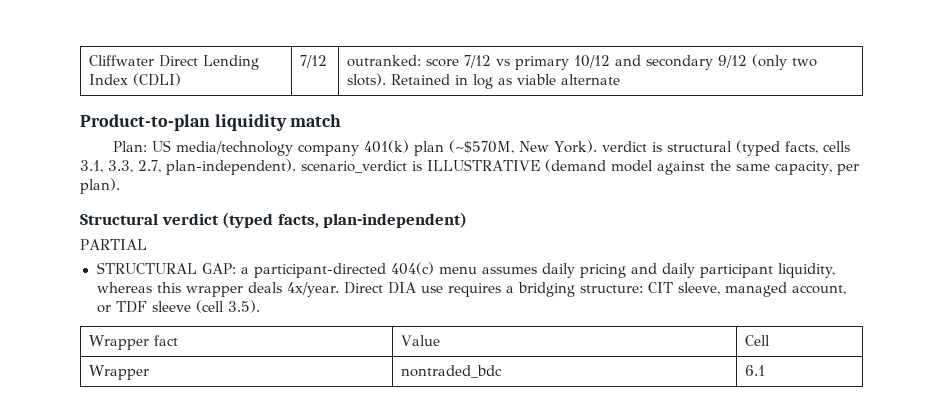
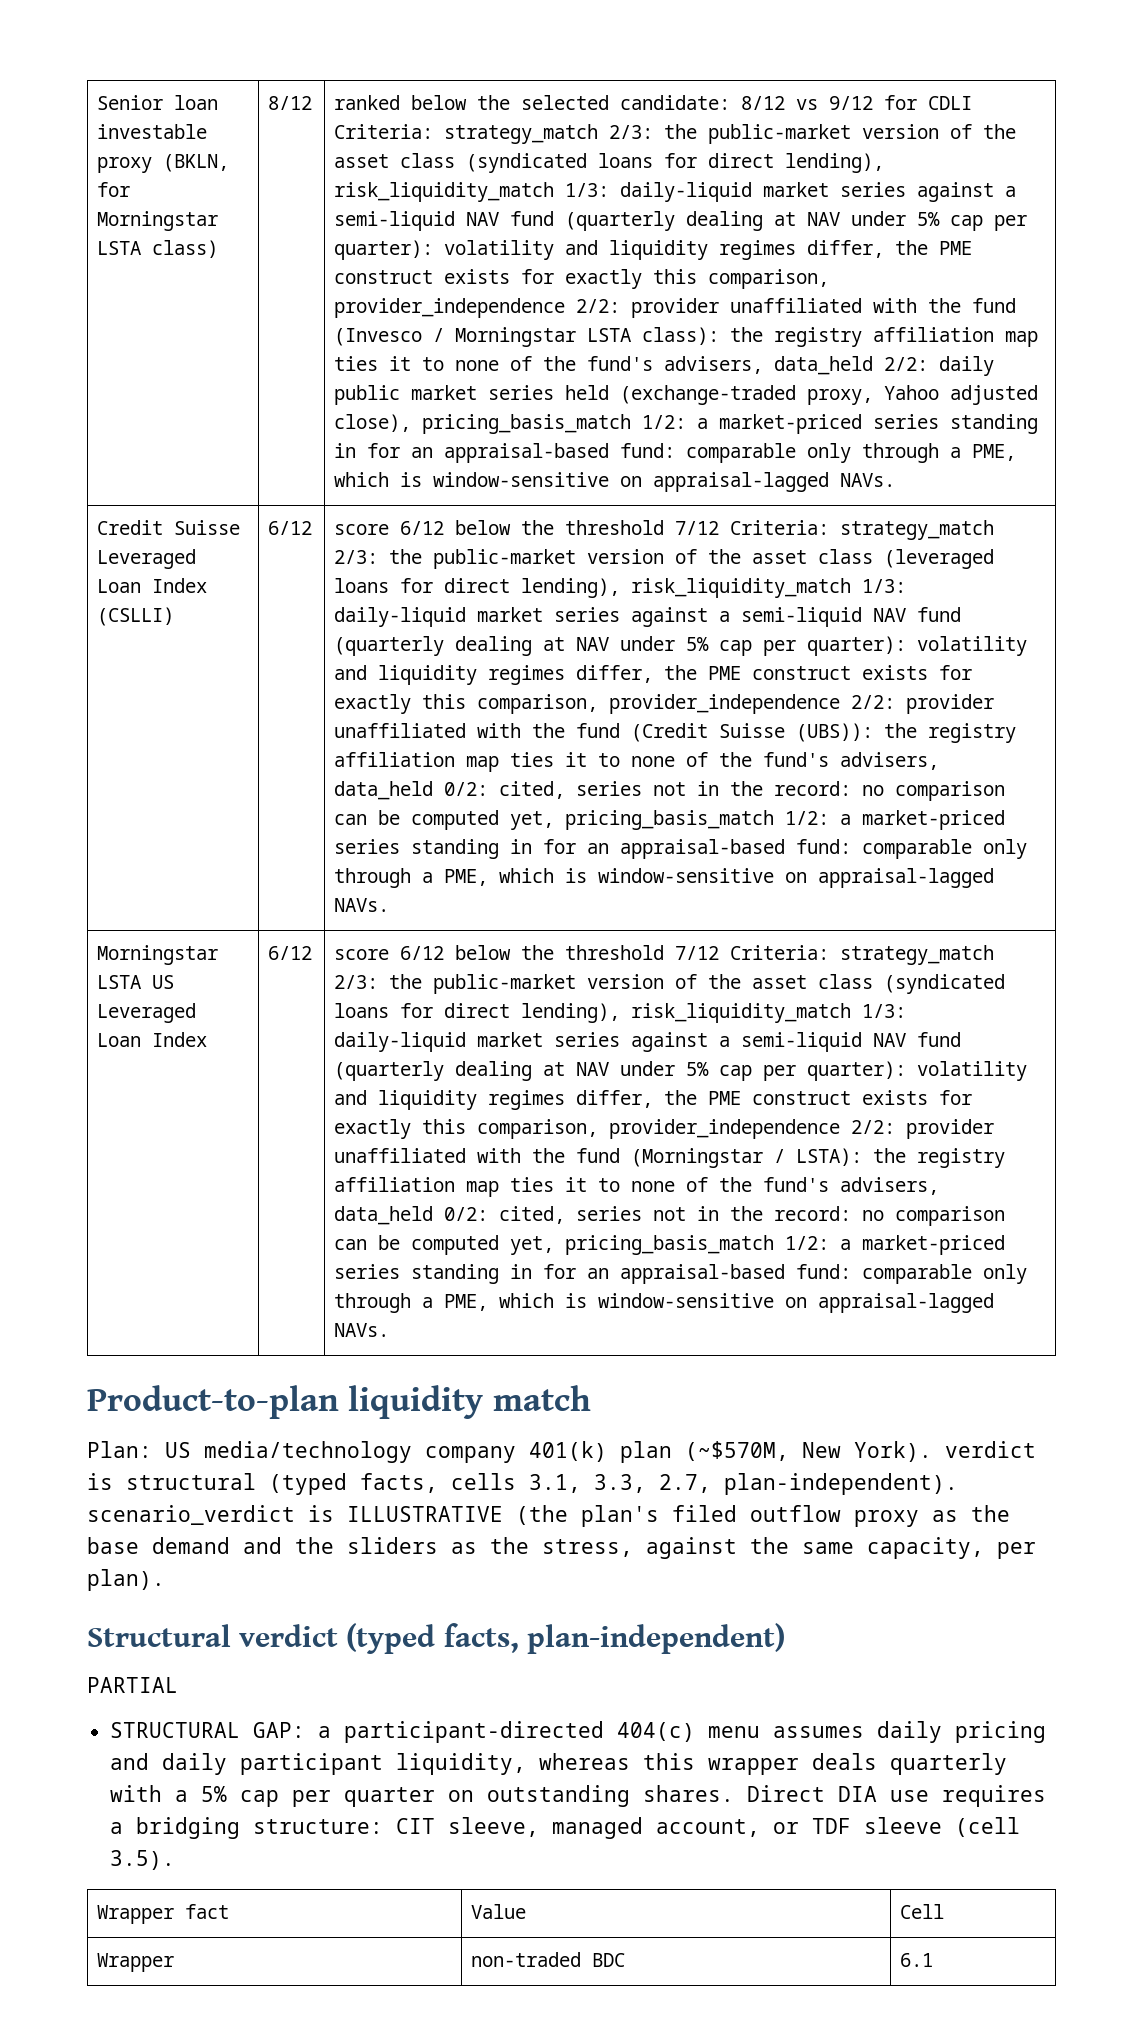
[89,55,260,70] [89,73,182,86] [300,55,328,68] [347,54,818,70] [347,73,621,89] Cliffwater Direct Lending Index (CDLI) | 7/12 | outranked: score 7/12 vs primary 10/12 and secondary 9/12 (only two slots). Retained in log as viable alternate -> [97,95,219,110] [97,124,208,139] [97,154,230,173] [97,182,131,197] [97,211,219,231] [97,240,219,258] [268,96,313,110] [334,95,973,110] [334,124,1017,144] [334,153,885,173] [334,182,1017,202] [334,211,1028,231] [334,240,973,260] [334,269,830,289] [334,298,1017,318] [334,327,1039,347] [334,356,995,376] [334,385,1039,405] [334,414,1039,434] [334,443,1017,463] [334,472,896,492] [97,520,241,535] [97,549,197,569] [97,578,208,593] [97,607,175,626] [268,521,313,535] [334,520,995,540] [334,549,995,569] [334,578,907,598] [334,607,962,627] [334,636,1028,656] [334,665,973,685] [334,694,995,714] [334,723,1017,743] [334,752,940,772] [334,781,1006,801] [334,810,1006,830] [334,839,1028,859] [334,868,995,888] [334,898,390,912] [97,945,219,965] [97,975,175,989] [97,1003,197,1023] [97,1032,208,1047] [268,946,313,960] [334,945,995,965] [334,974,1006,994] [334,1003,907,1023] [334,1032,962,1052] [334,1061,1028,1081] [334,1090,973,1110] [334,1119,995,1139] [334,1148,1006,1168] [334,1177,940,1197] [334,1206,1006,1226] [334,1235,1006,1255] [334,1264,1028,1284] [334,1293,995,1313] [334,1323,390,1337] Senior loan investable proxy (BKLN, for Morningstar LSTA class) | 8/12 | ranked below the selected candidate: 8/12 vs 9/12 for CDLI Criteria: strategy_match 2/3: the public-market version of the asset class (syndicated loans for direct lending), risk_liquidity_match 1/3: daily-liquid market series against a semi-liquid NAV fund (quarterly dealing at NAV under 5% cap per quarter): volatility and liquidity regimes differ, the PME construct exists for exactly this comparison, provider_independence 2/2: provider unaffiliated with the fund (Invesco / Morningstar LSTA class): the registry affiliation map ties it to none of the fund's advisers, data_held 2/2: daily public market series held (exchange-traded proxy, Yahoo adjusted close), pricing_basis_match 1/2: a market-priced series standing in for an appraisal-based fund: comparable only through a PME, which is window-sensitive on appraisal-lagged NAVs. // Credit Suisse Leveraged Loan Index (CSLLI) | 6/12 | score 6/12 below the threshold 7/12 Criteria: strategy_match 2/3: the public-market version of the asset class (leveraged loans for direct lending), risk_liquidity_match 1/3: daily-liquid market series against a semi-liquid NAV fund (quarterly dealing at NAV under 5% cap per quarter): volatility and liquidity regimes differ, the PME construct exists for exactly this comparison, provider_independence 2/2: provider unaffiliated with the fund (Credit Suisse (UBS)): the registry affiliation map ties it to none of the fund's advisers, data_held 0/2: cited, series not in the record: no comparison can be computed yet, pricing_basis_match 1/2: a market-priced series standing in for an appraisal-based fund: comparable only through a PME, which is window-sensitive on appraisal-lagged NAVs. // Morningstar LSTA US Leveraged Loan Index | 6/12 | score 6/12 below the threshold 7/12 Criteria: strategy_match 2/3: the public-market version of the asset class (syndicated loans for direct lending), risk_liquidity_match 1/3: daily-liquid market series against a semi-liquid NAV fund (quarterly dealing at NAV under 5% cap per quarter): volatility and liquidity regimes differ, the PME construct exists for exactly this comparison, provider_independence 2/2: provider unaffiliated with the fund (Morningstar / LSTA): the registry affiliation map ties it to none of the fund's advisers, data_held 0/2: cited, series not in the record: no comparison can be computed yet, pricing_basis_match 1/2: a market-priced series standing in for an appraisal-based fund: comparable only through a PME, which is window-sensitive on appraisal-lagged NAVs.
[544,159,653,172] (demand model -> [516,1505,1010,1527] [87,1537,633,1557] (the plan's filed outflow proxy as the base demand and the sliders as the stress,
[286,282,340,297] 4x/year. -> [890,1753,1008,1775] [110,1785,735,1807] quarterly with a 5% cap per quarter on outstanding shares.
[401,365,503,378] nontraded_bdc -> [471,1952,626,1967] non-traded BDC

